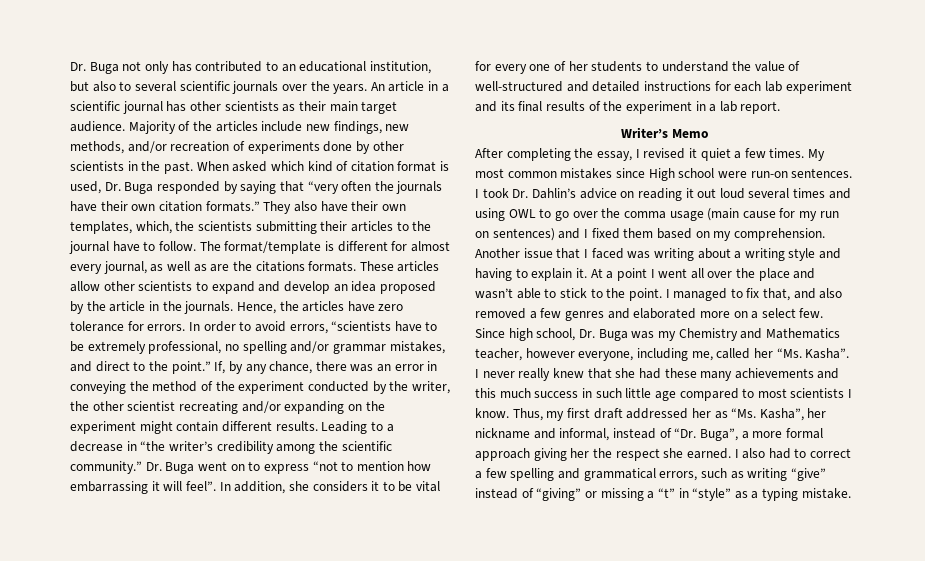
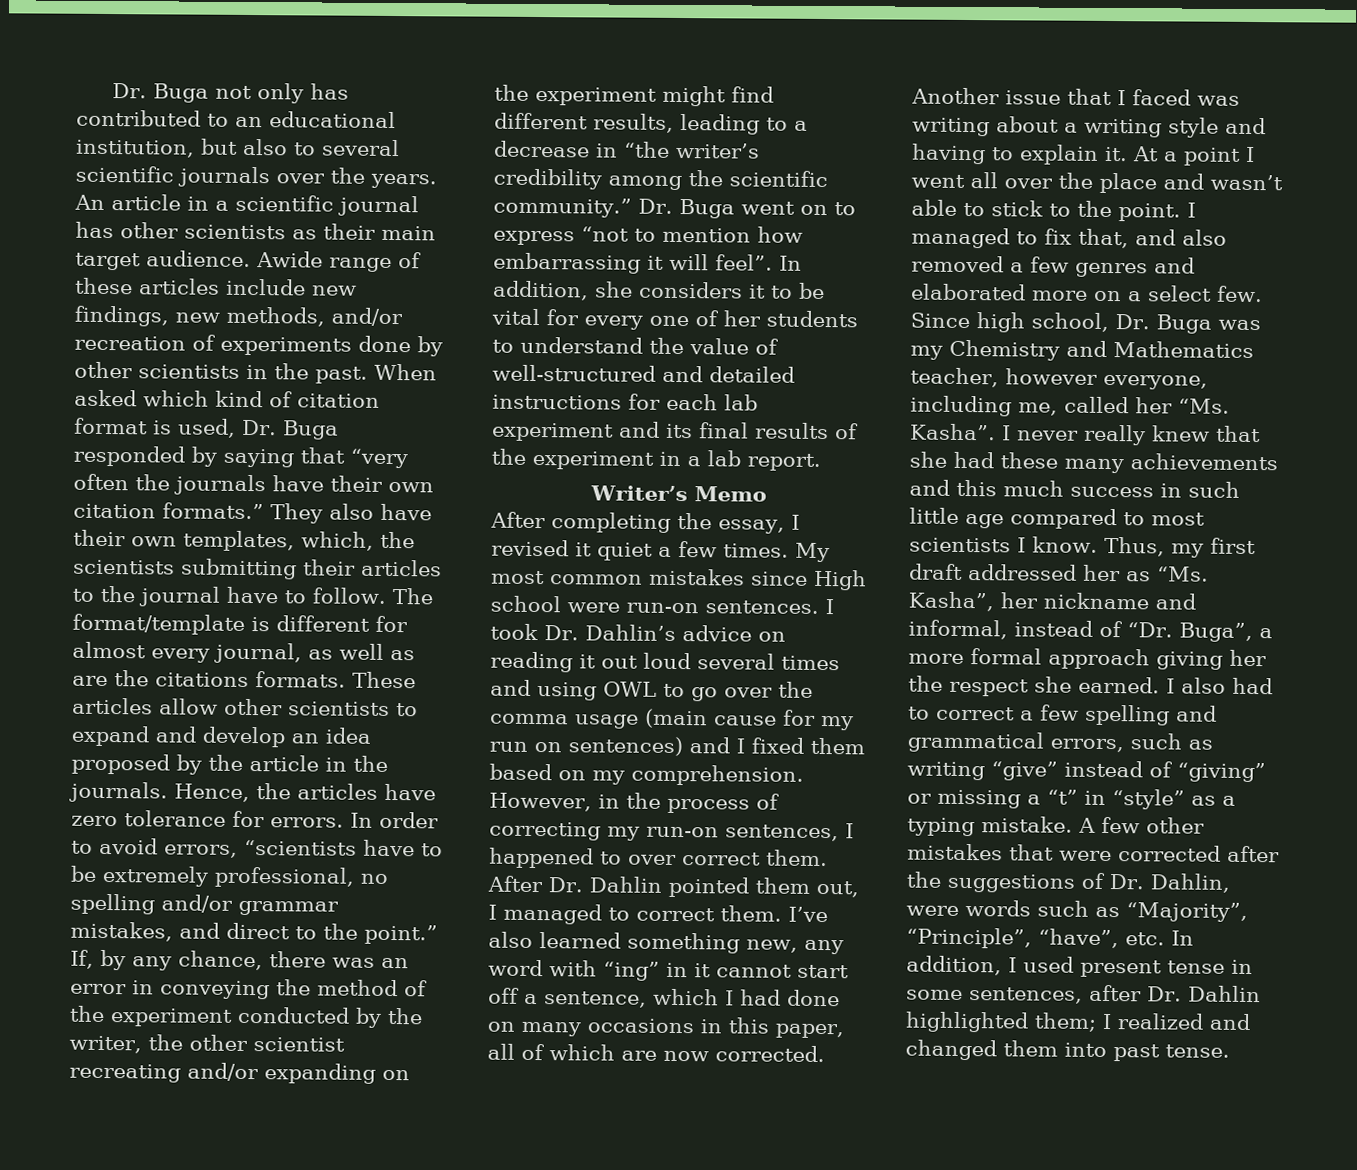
[128,121,212,134] Majority of the -> [256,251,422,272] [75,277,133,295] Awide range of these
[176,421,368,434] contain different results. Leading -> [731,86,774,103] [494,112,760,135] find different results, leading
(825, 234) none -> [489,792,780,814] [489,821,854,842] [489,847,828,869] [487,875,859,898] [488,903,828,925] [488,931,844,955] [488,959,849,981] [488,987,840,1008] [487,1017,844,1039] [487,1043,825,1063] However, in the process of correcting my run-on sentences, I happened to over correct them. After Dr. Dahlin pointed them out, I managed to correct them. I’ve also learned something new, any word with “ing” in it cannot start off a sentence, which I had done on many occasions in this paper, all of which are now corrected.
(851, 493) none -> [1078,816,1205,834] [907,843,1280,863] [906,871,1230,893] [906,900,1248,922] [906,927,1194,949] [906,955,1253,978] [906,984,1261,1004] [905,1011,1251,1033] [905,1039,1230,1062] A few other mistakes that were corrected after the suggestions of Dr. Dahlin, were words such as “Majority”, “Principle”, “have”, etc. In addition, I used present tense in some sentences, after Dr. Dahlin highlighted them; I realized and changed them into past tense.

